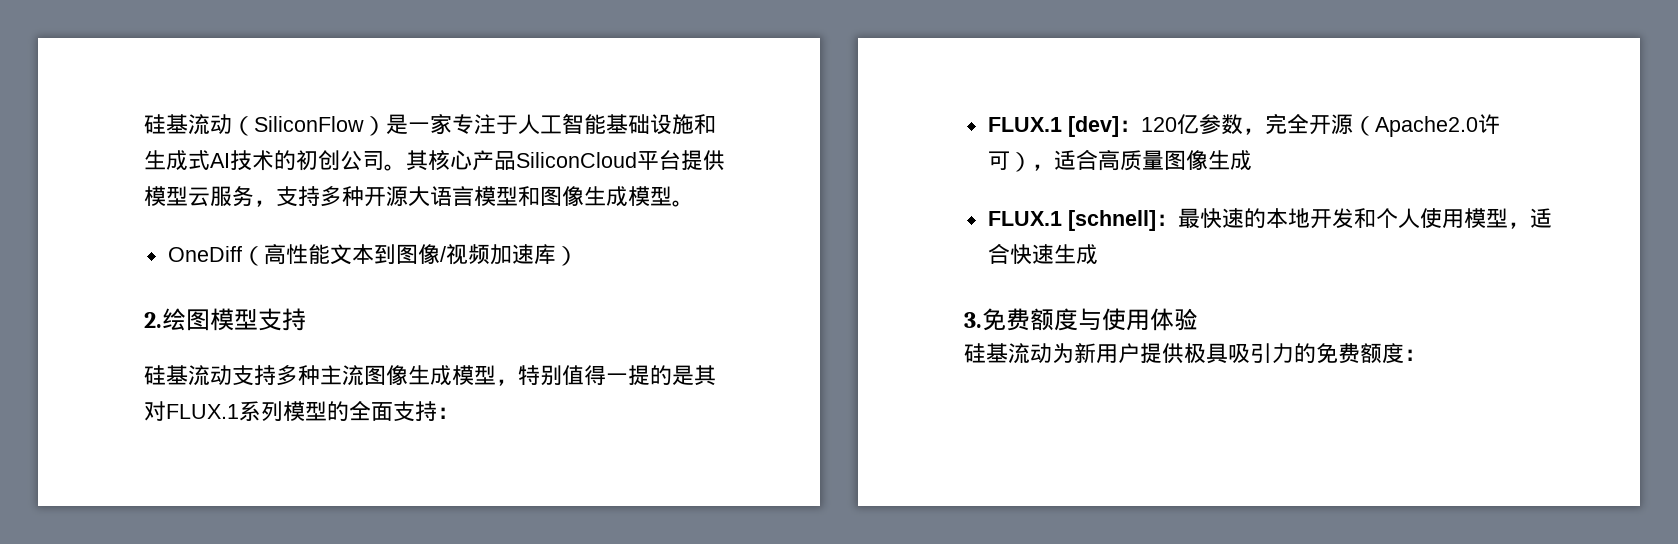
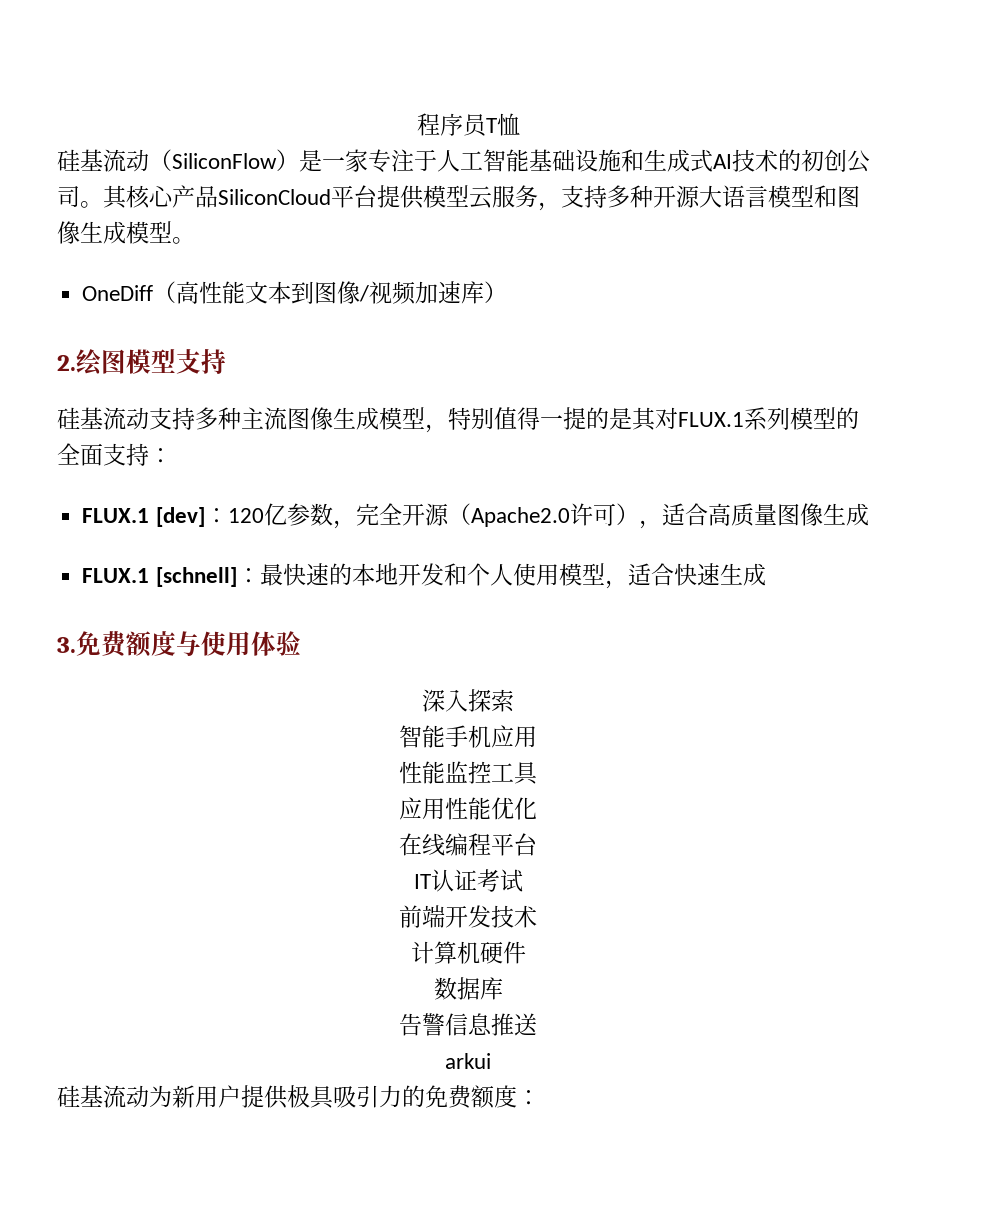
(144, 124) none -> [416,113,520,137] 程序员T恤 //
(1198, 319) none -> [422,689,514,712] [399,725,537,748] [399,761,538,785] [399,797,537,820] [399,833,537,856] [413,869,523,892] [399,905,537,928] [410,941,526,964] [433,977,503,1000] [399,1013,537,1036] [445,1053,491,1069] // 深入探索 // 智能手机应用 // 性能监控工具 // 应用性能优化 // 在线编程平台 // IT认证考试 // 前端开发技术 // 计算机硬件 // 数据库 // 告警信息推送 // arkui

